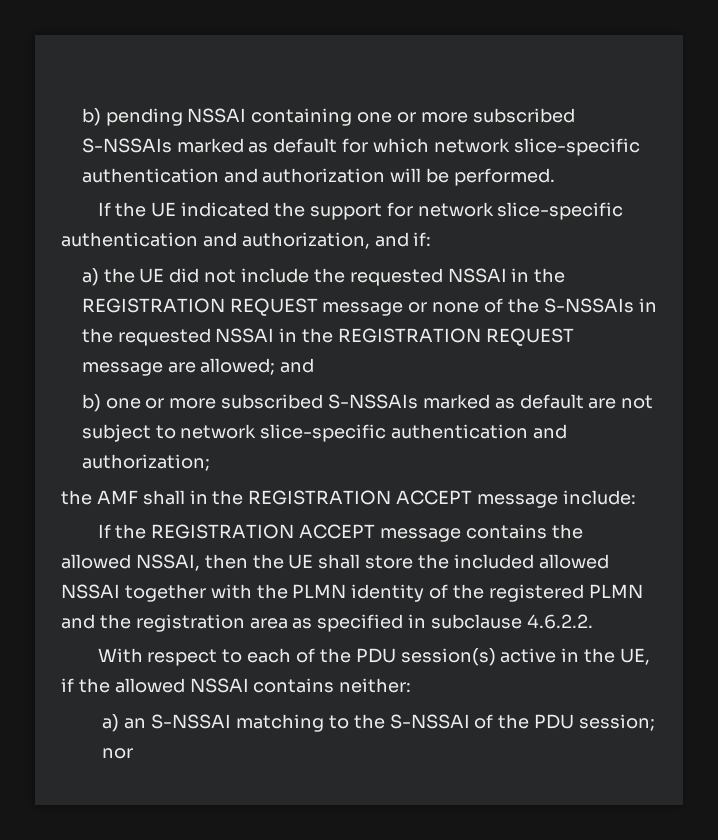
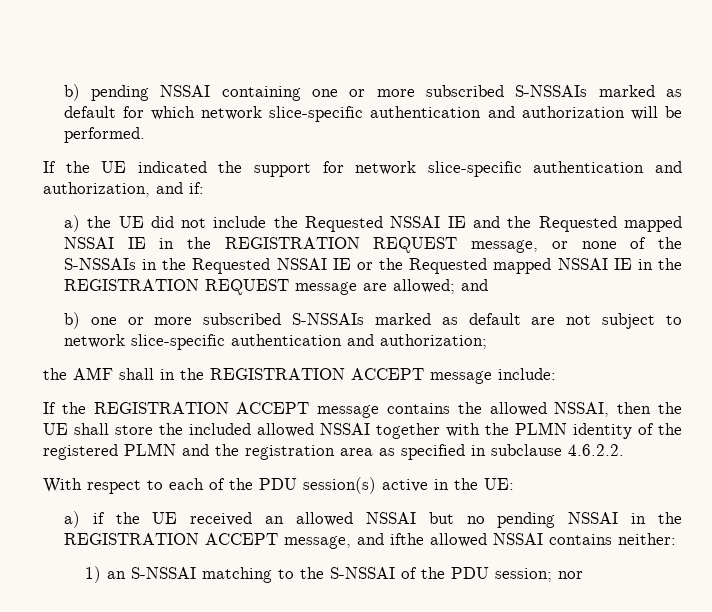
[349,268,566,286] [81,298,404,316] requested NSSAI in the REGISTRATION REQUEST message -> [305,216,683,232] [63,237,539,253] Requested NSSAI IE and the Requested mapped NSSAI IE in the REGISTRATION REQUEST message,
[117,328,275,346] requested NSSAI -> [192,258,632,274] Requested NSSAI IE or the Requested mapped NSSAI IE
[620,648,651,665] [61,678,110,693] UE, if the -> [484,478,514,490] [63,511,683,528] [63,533,424,549] UE: // a) if the UE received an allowed NSSAI but no pending NSSAI in the REGISTRATION ACCEPT message, and ifthe
[102,714,120,732] a) -> [84,566,101,583] 1)

